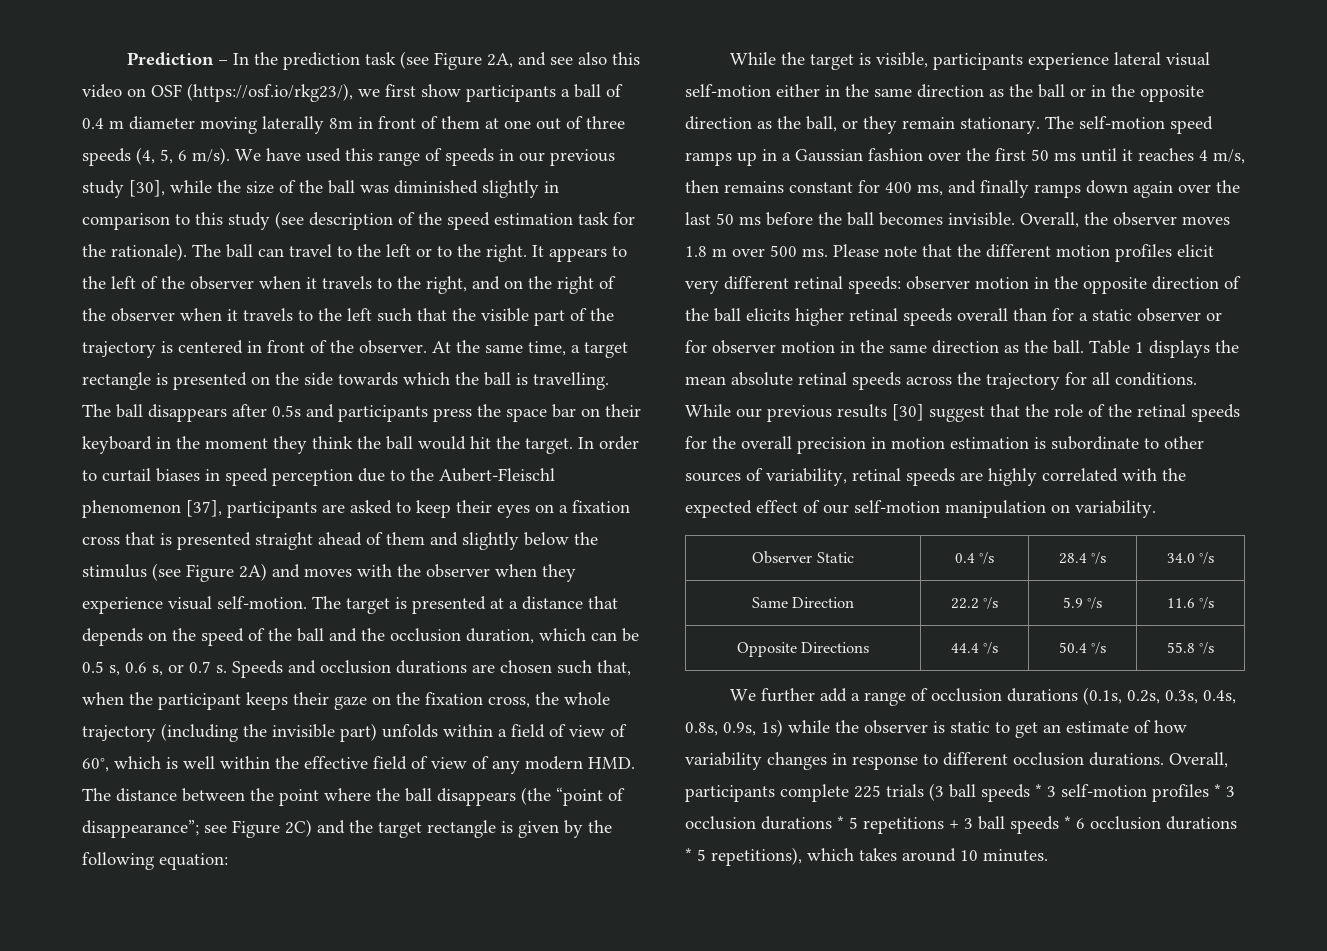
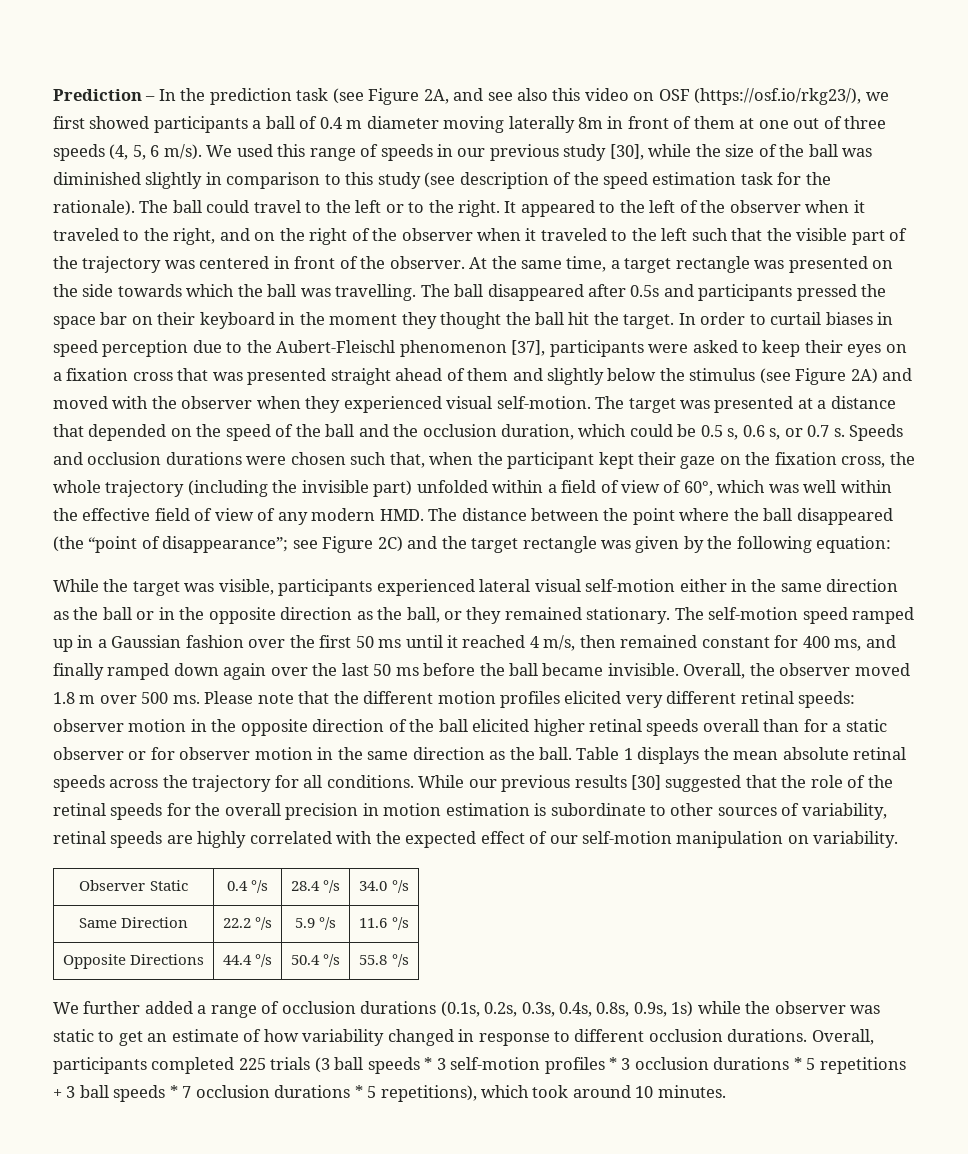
[421,84,461,97] show -> [89,116,150,129] showed
[266,148,301,161] have -> (233, 151) none
[258,248,284,257] can -> [206,200,250,213] could
[549,248,607,262] appears -> [520,200,595,217] appeared
[322,276,372,289] travels -> [53,228,119,241] traveled
[243,308,293,321] travels -> [540,228,607,241] traveled
[161,341,173,353] is -> [164,260,195,269] was
[156,373,168,385] is -> [754,260,785,269] was
[516,373,528,385] is -> [300,288,331,297] was
[148,404,227,422] disappears -> [487,284,584,301] disappeared
[433,408,472,422] press -> [796,284,857,301] pressed
[312,436,466,450] think the ball would -> [440,312,565,329] thought the ball
[322,504,345,513] are -> [648,344,689,353] were
[160,533,172,545] is -> [212,372,243,381] was
[304,568,352,577] moves -> [53,396,108,409] moved
[82,597,163,614] experience -> [343,396,442,413] experienced
[395,597,407,609] is -> [680,400,711,409] was
[82,628,143,646] depends -> [88,424,167,441] depended
[591,632,617,641] can -> [629,424,673,437] could
[472,664,495,673] are -> [246,456,287,465] were
[246,692,288,710] keeps -> [598,452,634,469] kept
[382,724,438,738] unfolds -> [416,480,488,493] unfolded
[166,757,178,769] is -> [768,484,799,493] was
[437,788,516,806] disappears -> [796,508,893,525] disappeared
[501,821,513,833] is -> [601,540,632,549] was
[859,53,872,65] is -> [184,583,215,592] was
[1028,53,1110,70] experience -> [376,579,475,596] experienced
[902,117,955,129] remain -> [504,607,582,620] remained
[685,152,732,166] ramps -> [852,607,915,624] ramped
[1138,148,1194,161] reaches -> [462,635,526,648] reached
[724,181,784,193] remains -> [620,635,698,648] remained
[1034,184,1081,198] ramps -> [107,663,170,680] ramped
[879,212,943,226] becomes -> [542,663,604,676] became
[1182,216,1230,225] moves -> [854,663,910,676] moved
[1177,244,1214,257] elicit -> [564,691,622,704] elicited
[746,308,790,321] elicits -> [472,719,530,732] elicited
[929,406,985,422] suggest -> [665,775,742,792] suggested
[820,688,848,702] add -> [144,1001,193,1014] added
[933,721,945,733] is -> [850,1005,881,1014] was
[767,752,827,770] changes -> [387,1029,454,1046] changed
[780,784,849,802] complete -> [151,1057,235,1074] completed
[1076,818,1085,829] 6 -> [182,1086,192,1098] 7
[859,848,897,861] takes -> [532,1085,569,1098] took

